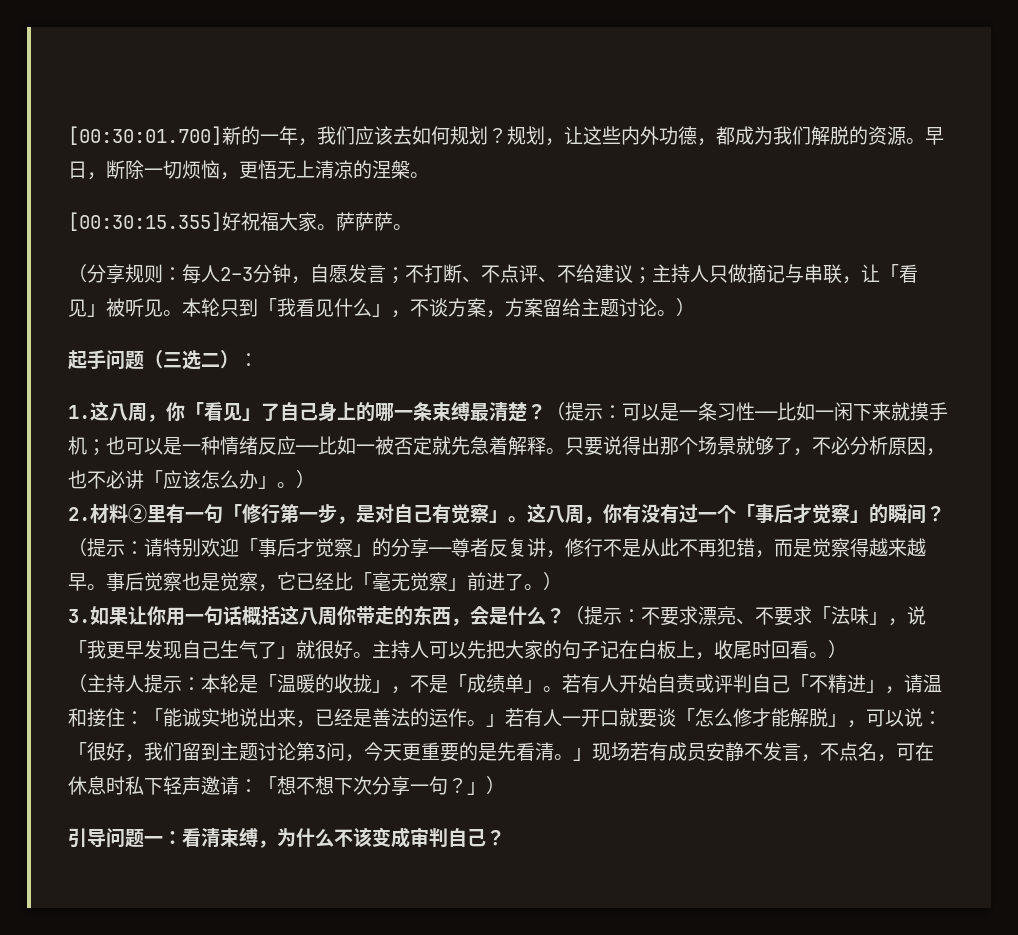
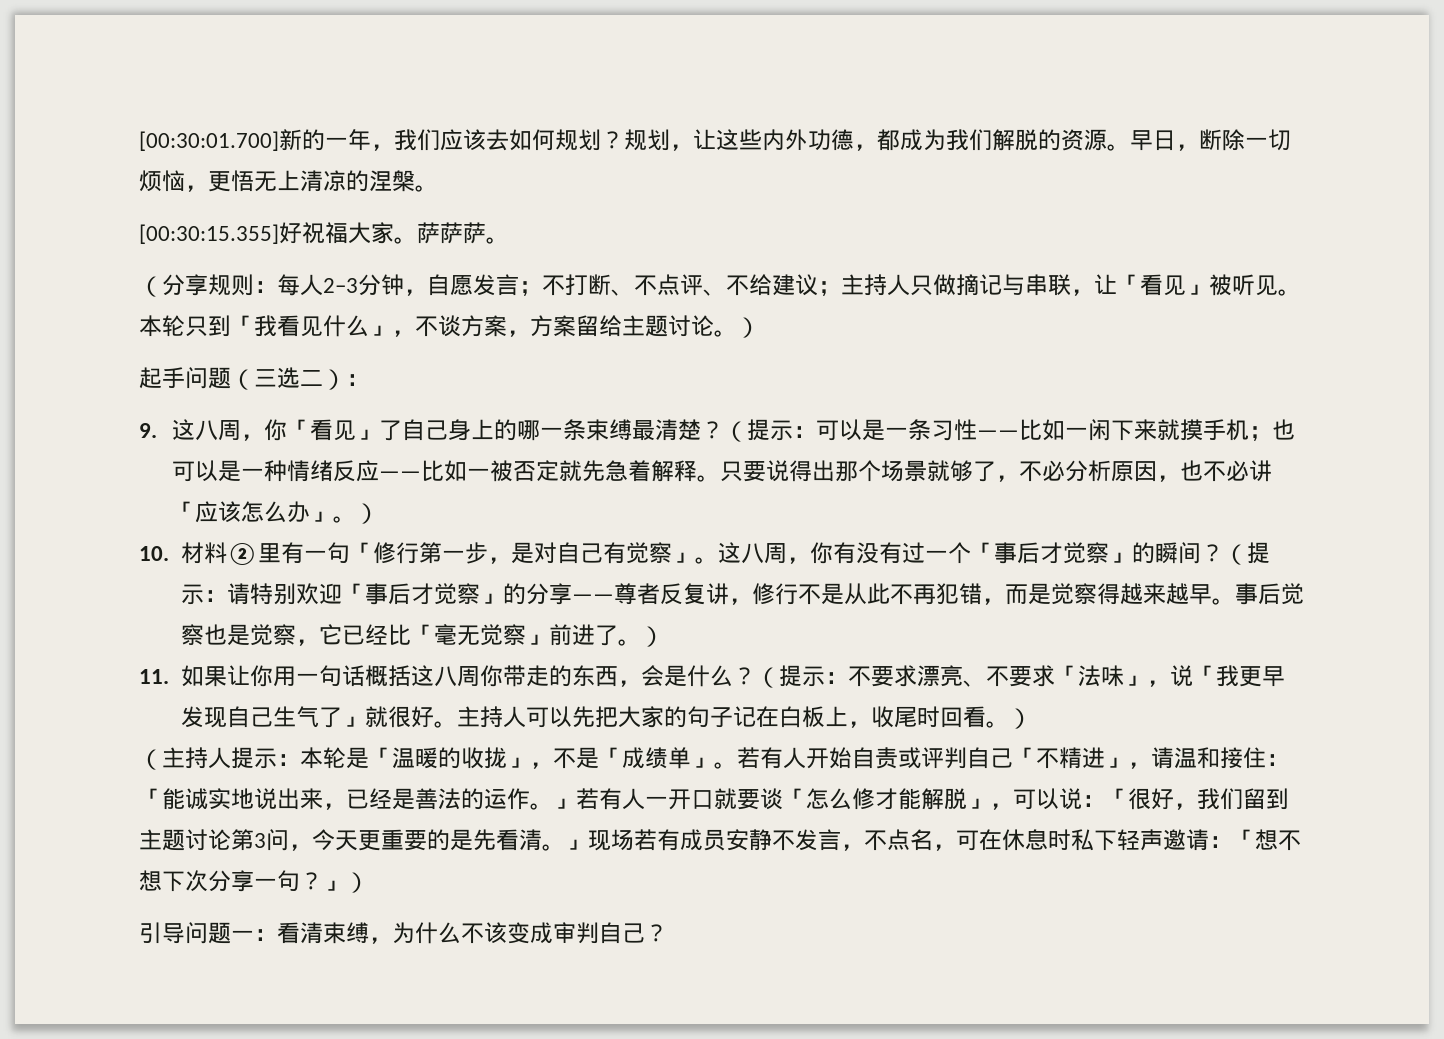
[68,405,90,419] 1. -> [139,423,157,438] 9.
[68,507,90,521] 2. -> [139,546,169,561] 10.
[68,609,90,623] 3. -> [139,669,169,684] 11.

